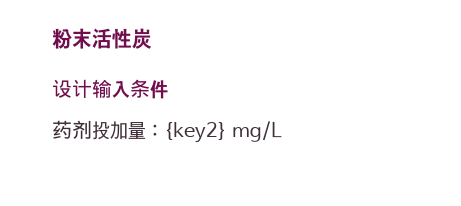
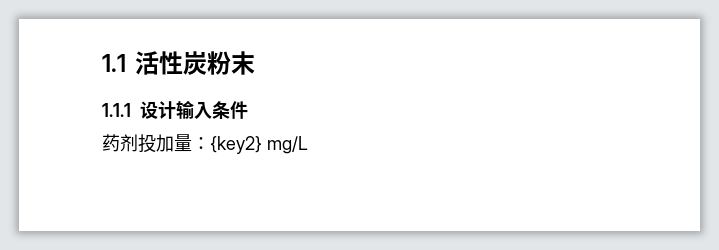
[52,28,92,49] 粉末 -> [102,54,126,72] 1.1
(152, 38) // -> [207,51,255,75] [102,103,131,117] 粉末 // 1.1.1

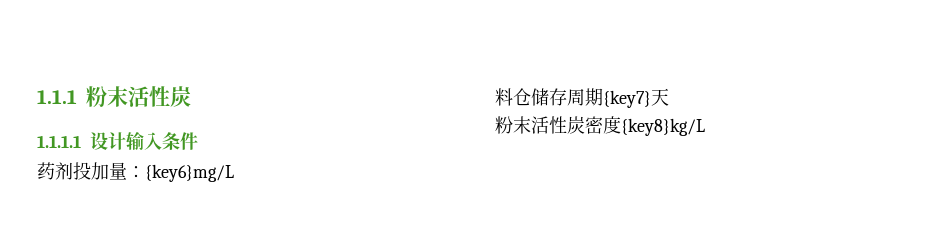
[102,51,255,75] [102,103,131,117] 1.1活性炭粉末 // 1.1.1 -> [37,86,191,108] [37,135,81,148] 1.1.1粉末活性炭 // 1.1.1.1
[210,136,308,154] {key2} mg/L -> [145,164,234,182] [495,88,669,108] [495,116,705,136] {key6}mg/L // 料仓储存周期{key7}天 // 粉末活性炭密度{key8}kg/L

